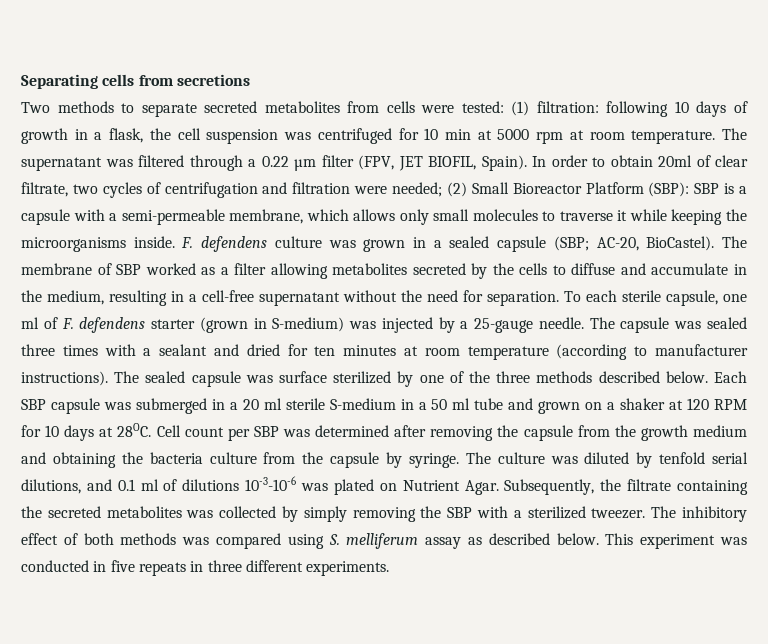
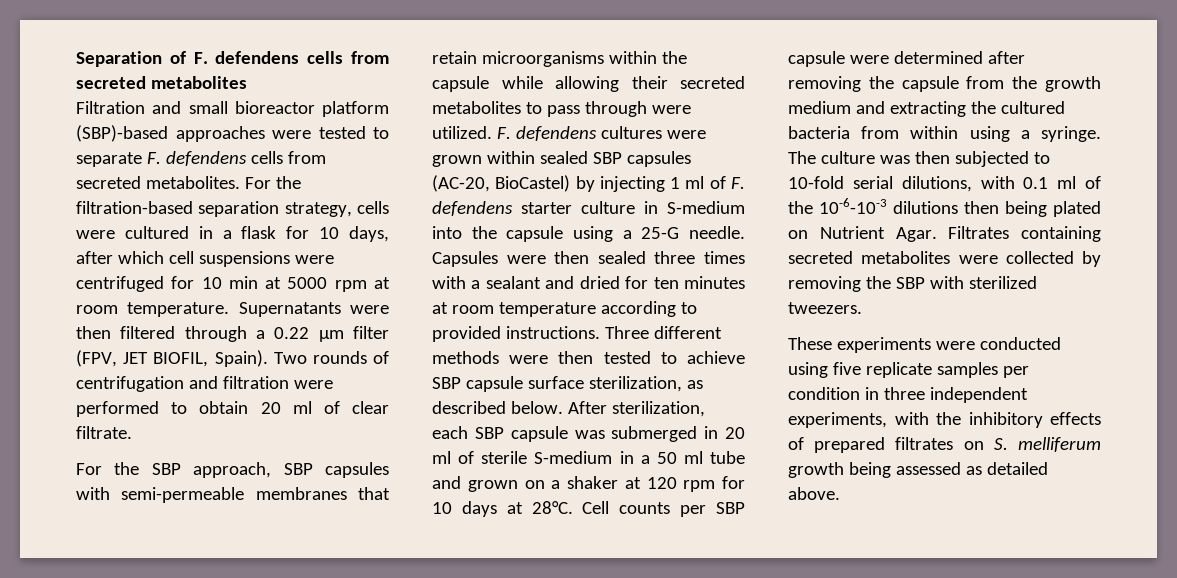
[21,74,250,89] [21,101,748,117] [21,128,312,144] Separating cells from secretions // Two methods to separate secreted metabolites from cells were tested: (1) filtration: following 10 days of growth in a flask, the cell suspension was -> [76,51,389,67] [76,76,247,89] [76,101,389,117] [76,125,389,142] [76,151,326,167] [76,176,301,189] [76,201,389,217] [76,226,389,242] [76,251,334,267] Separation of F. defendens cells from secreted metabolites // Filtration and small bioreactor platform (SBP)-based approaches were tested to separate F. defendens cells from secreted metabolites. For the filtration-based separation strategy, cells were cultured in a flask for 10 days, after which cell suspensions were
[721,128,747,140] [21,157,133,171] The supernatant was -> [238,302,389,317] [76,326,111,339] Supernatants were then
[532,155,748,167] [21,182,142,198] In order to obtain 20ml of clear filtrate, two cycles -> [273,351,367,364] Two rounds
[392,182,747,197] [21,209,747,225] [21,236,747,252] [21,263,747,279] [21,290,747,306] needed; (2) Small Bioreactor Platform (SBP): SBP is a capsule with a semi-permeable membrane, which allows only small molecules to traverse it while keeping the microorganisms inside. F. defendens culture was grown in a sealed capsule (SBP; AC-20, BioCastel). The membrane of SBP worked as a filter allowing metabolites secreted by the cells to diffuse and accumulate in the medium, resulting in a cell-free supernatant without the need for separation. To each sterile capsule, one -> [76,401,389,417] [76,426,132,439] [76,462,389,478] [76,487,390,503] [432,51,687,67] [432,76,745,92] [432,101,691,117] [432,126,706,141] [432,151,691,167] [432,175,681,192] performed to obtain 20 ml of clear filtrate. // For the SBP approach, SBP capsules with semi-permeable membranes that retain microorganisms within the capsule while allowing their secreted metabolites to pass through were utilized. F. defendens cultures were grown within sealed SBP capsules (AC-20, BioCastel) by injecting 1
[199,317,702,333] (grown in S-medium) was injected by a 25-gauge needle. The capsule was -> [581,201,745,214] [432,226,745,242] [432,251,590,267] culture in S-medium into the capsule using a 25-G needle. Capsules were then
[556,344,748,360] [21,371,748,387] (according to manufacturer instructions). The sealed capsule was surface sterilized by one of the three methods described below. Each -> [600,301,697,317] [432,326,722,342] [432,351,745,364] [432,376,703,392] [432,401,705,417] [432,426,468,439] according to provided instructions. Three different methods were then tested to achieve SBP capsule surface sterilization, as described below. After sterilization, each
[229,398,282,410] a 20 ml -> [725,427,745,439] [432,451,475,464] 20 ml of
[714,399,748,410] RPM -> [683,480,716,492] rpm
[117,423,310,441] 28OC. Cell count per SBP was -> [531,501,745,517] [788,51,889,67] 28°C. Cell counts per SBP capsule were
[52,452,706,468] obtaining the bacteria culture from the capsule by syringe. The culture was diluted by tenfold -> [889,101,1065,117] [788,126,1101,142] [788,151,1050,167] [788,176,844,189] extracting the cultured bacteria from within using a syringe. The culture was then subjected to 10-fold
[86,479,112,491] and -> [980,176,1015,189] with
[182,476,749,495] [21,506,214,518] dilutions 10-3-10-6 was plated on Nutrient Agar. Subsequently, the filtrate containing the secreted metabolites was -> [788,198,1101,217] [788,226,1101,242] [788,251,998,264] the 10-6-10-3 dilutions then being plated on Nutrient Agar. Filtrates containing secreted metabolites were
[303,506,347,522] simply -> (1101, 259) none
[513,506,747,522] [21,533,747,549] [21,560,390,576] a sterilized tweezer. The inhibitory effect of both methods was compared using S. melliferum assay as described below. This experiment was conducted in five repeats in three different experiments. -> [968,276,1037,289] [788,302,862,314] [788,337,1061,353] [788,362,1029,378] [788,387,1028,403] [788,412,1101,428] [788,437,1101,453] [788,462,1048,478] [788,487,840,500] sterilized tweezers. // These experiments were conducted using five replicate samples per condition in three independent experiments, with the inhibitory effects of prepared filtrates on S. melliferum growth being assessed as detailed above.

